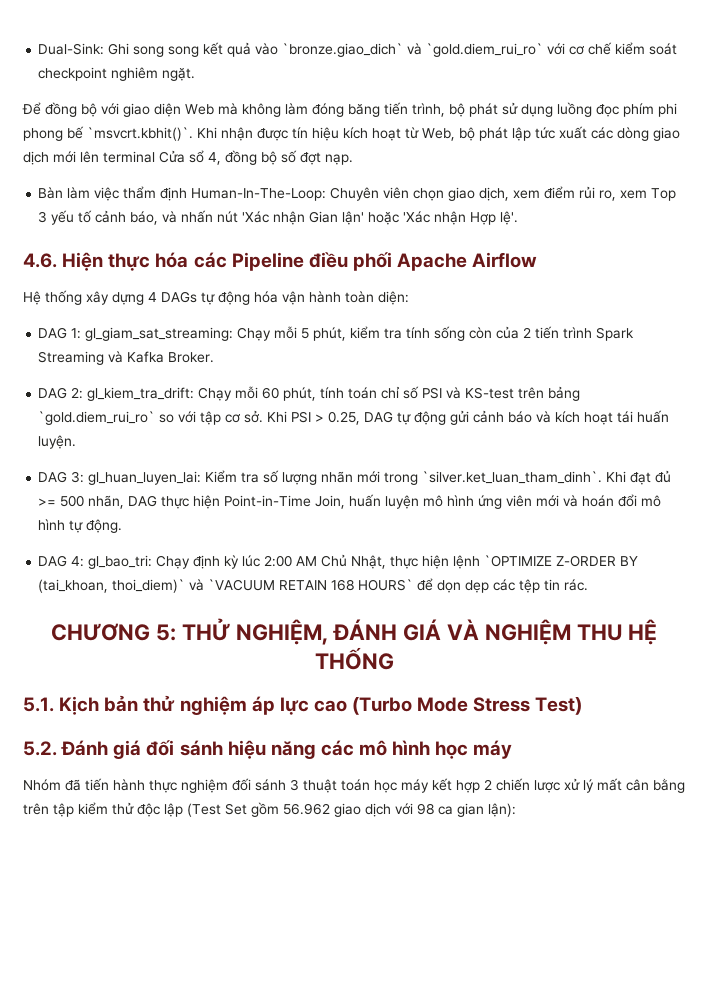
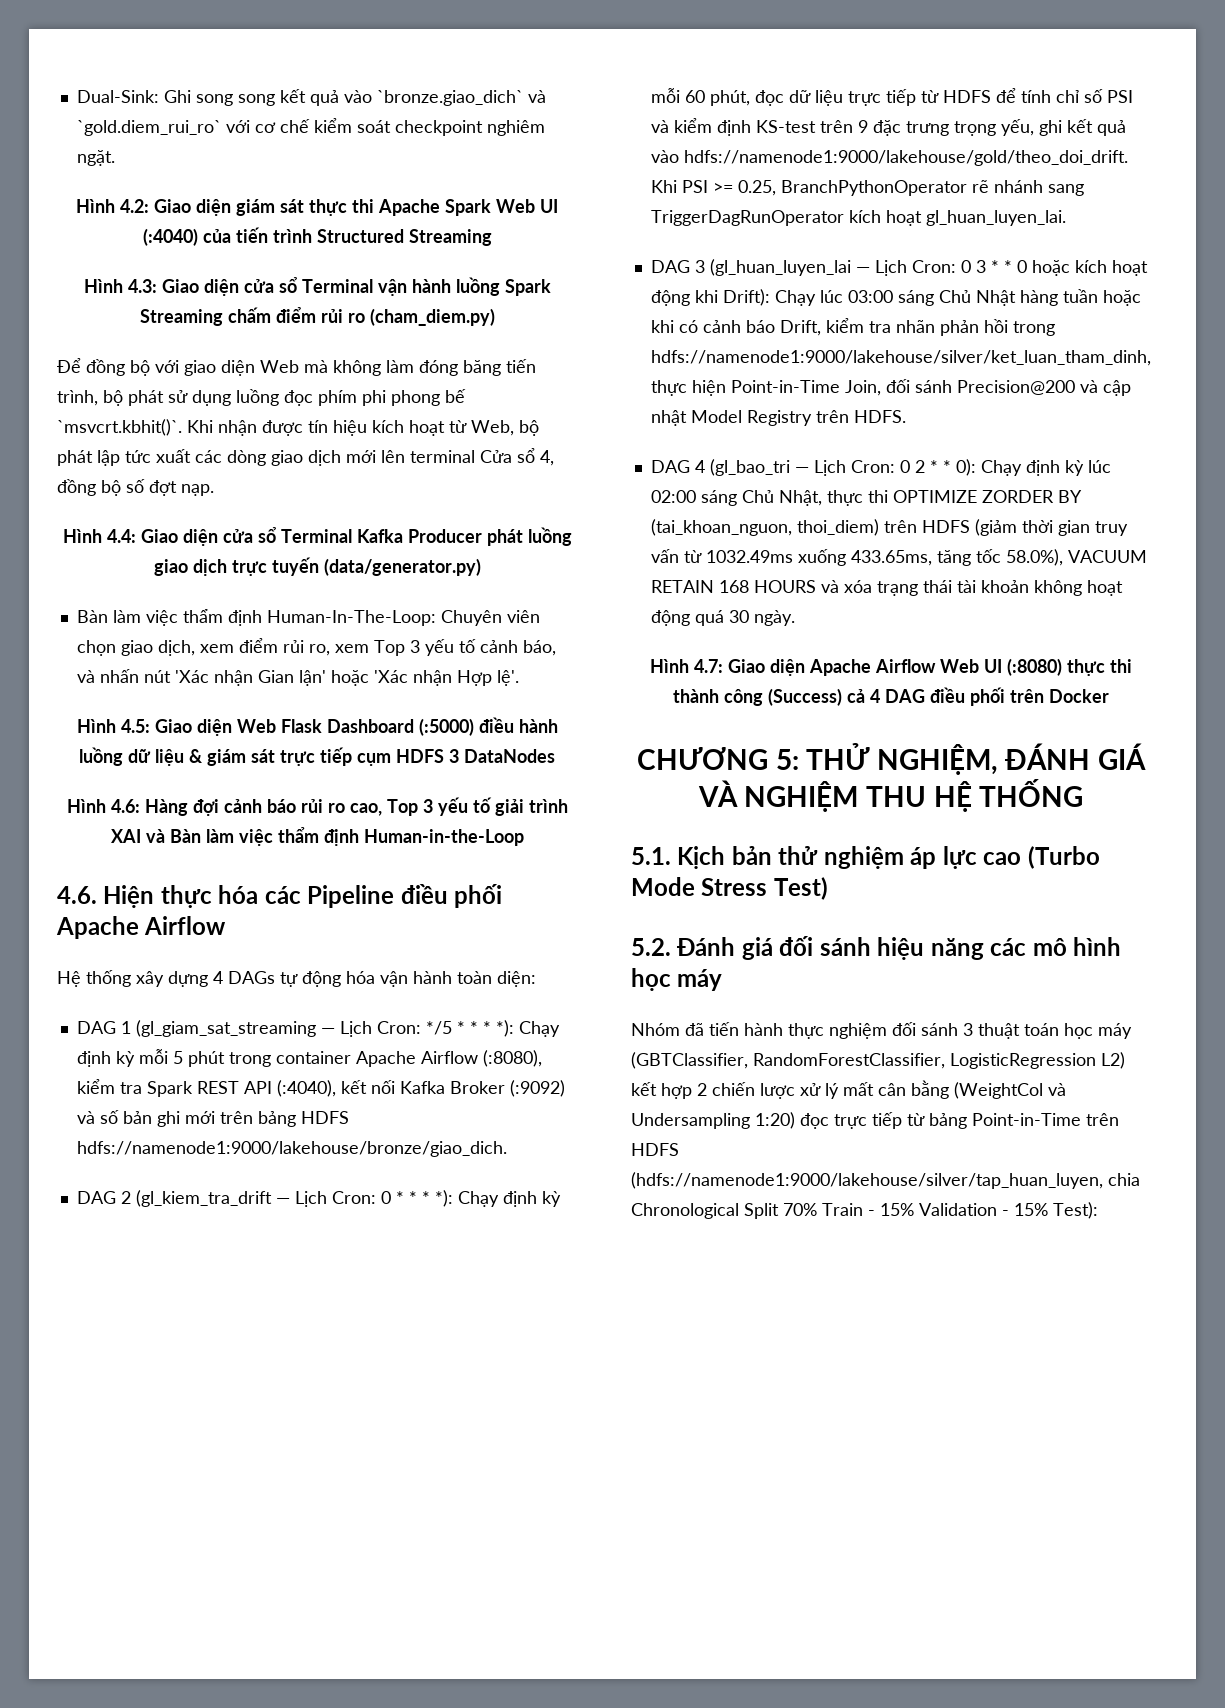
(196, 74) none -> [76,199,558,216] [142,227,492,246] [83,277,551,296] [139,307,495,326] // Hình 4.2: Giao diện giám sát thực thi Apache Spark Web UI (:4040) của tiến trình Structured Streaming // Hình 4.3: Giao diện cửa sổ Terminal vận hành luồng Spark Streaming chấm điểm rủi ro (cham_diem.py)
(353, 159) none -> [62,527,572,546] [153,557,481,576] // Hình 4.4: Giao diện cửa sổ Terminal Kafka Producer phát luồng giao dịch trực tuyến (data/generator.py)
(519, 218) none -> [76,717,558,736] [79,747,555,766] [66,797,568,816] [110,827,524,846] // Hình 4.5: Giao diện Web Flask Dashboard (:5000) điều hành luồng dữ liệu & giám sát trực tiếp cụm HDFS 3 DataNodes // Hình 4.6: Hàng đợi cảnh báo rủi ro cao, Top 3 yếu tố giải trình XAI và Bàn làm việc thẩm định Human-in-the-Loop
[71,326,635,341] [38,351,215,365] [38,386,581,401] [38,410,670,425] [38,435,77,449] [38,470,672,485] [38,494,662,509] [38,519,123,533] [38,555,153,569] 1: gl_giam_sat_streaming: Chạy mỗi 5 phút, kiểm tra tính sống còn của 2 tiến trình Spark Streaming và Kafka Broker. // DAG 2: gl_kiem_tra_drift: Chạy mỗi 60 phút, tính toán chỉ số PSI và KS-test trên bảng `gold.diem_rui_ro` so với tập cơ sở. Khi PSI > 0.25, DAG tự động gửi cảnh báo và kích hoạt tái huấn luyện. // DAG 3: gl_huan_luyen_lai: Kiểm tra số lượng nhãn mới trong `silver.ket_luan_tham_dinh`. Khi đạt đủ >= 500 nhãn, DAG thực hiện Point-in-Time Join, huấn luyện mô hình ứng viên mới và hoán đổi mô hình tự động. // DAG 4: gl_bao_tri: -> [120,1020,560,1037] [76,1049,542,1067] [76,1079,565,1097] [76,1110,349,1127] [76,1141,507,1157] [76,1190,561,1207] [650,88,1133,106] [650,118,1126,136] [650,150,1128,166] [650,180,1084,196] [650,210,1066,226] [650,259,1148,276] [650,289,1141,306] [650,318,1055,336] [650,350,1151,366] [650,379,1131,396] [650,410,906,426] [650,459,976,476] 1 (gl_giam_sat_streaming — Lịch Cron: */5 * * * *): Chạy định kỳ mỗi 5 phút trong container Apache Airflow (:8080), kiểm tra Spark REST API (:4040), kết nối Kafka Broker (:9092) và số bản ghi mới trên bảng HDFS hdfs://namenode1:9000/lakehouse/bronze/giao_dich. // DAG 2 (gl_kiem_tra_drift — Lịch Cron: 0 * * * *): Chạy định kỳ mỗi 60 phút, đọc dữ liệu trực tiếp từ HDFS để tính chỉ số PSI và kiểm định KS-test trên 9 đặc trưng trọng yếu, ghi kết quả vào hdfs://namenode1:9000/lakehouse/gold/theo_doi_drift. Khi PSI >= 0.25, BranchPythonOperator rẽ nhánh sang TriggerDagRunOperator kích hoạt gl_huan_luyen_lai. // DAG 3 (gl_huan_luyen_lai — Lịch Cron: 0 3 * * 0 hoặc kích hoạt động khi Drift): Chạy lúc 03:00 sáng Chủ Nhật hàng tuần hoặc khi có cảnh báo Drift, kiểm tra nhãn phản hồi trong hdfs://namenode1:9000/lakehouse/silver/ket_luan_tham_dinh, thực hiện Point-in-Time Join, đối sánh Precision@200 và cập nhật Model Registry trên HDFS. // DAG 4 (gl_bao_tri — Lịch Cron: 0 2 * * 0):
[264,555,318,567] 2:00 AM -> [650,490,737,506] 02:00 sáng
[422,555,639,569] [38,578,589,593] hiện lệnh `OPTIMIZE Z-ORDER BY (tai_khoan, thoi_diem)` và `VACUUM RETAIN 168 HOURS` để dọn dẹp các tệp tin rác. -> [867,490,1082,503] [650,519,1128,536] [650,549,1147,566] [650,580,1123,596] [650,610,795,626] [650,658,1132,676] [673,687,1109,706] thi OPTIMIZE ZORDER BY (tai_khoan_nguon, thoi_diem) trên HDFS (giảm thời gian truy vấn từ 1032.49ms xuống 433.65ms, tăng tốc 58.0%), VACUUM RETAIN 168 HOURS và xóa trạng thái tài khoản không hoạt động quá 30 ngày. // Hình 4.7: Giao diện Apache Airflow Web UI (:8080) thực thi thành công (Success) cả 4 DAG điều phối trên Docker
(429, 786) none -> [631,1052,1125,1069] (GBTClassifier, RandomForestClassifier, LogisticRegression L2)
[23,802,516,817] trên tập kiểm thử độc lập (Test Set gồm 56.962 giao dịch với 98 ca gian lận): -> [954,1082,1066,1099] [631,1112,1119,1129] [631,1143,679,1156] [631,1172,1140,1189] [631,1202,1098,1219] (WeightCol và Undersampling 1:20) đọc trực tiếp từ bảng Point-in-Time trên HDFS (hdfs://namenode1:9000/lakehouse/silver/tap_huan_luyen, chia Chronological Split 70% Train - 15% Validation - 15% Test):

